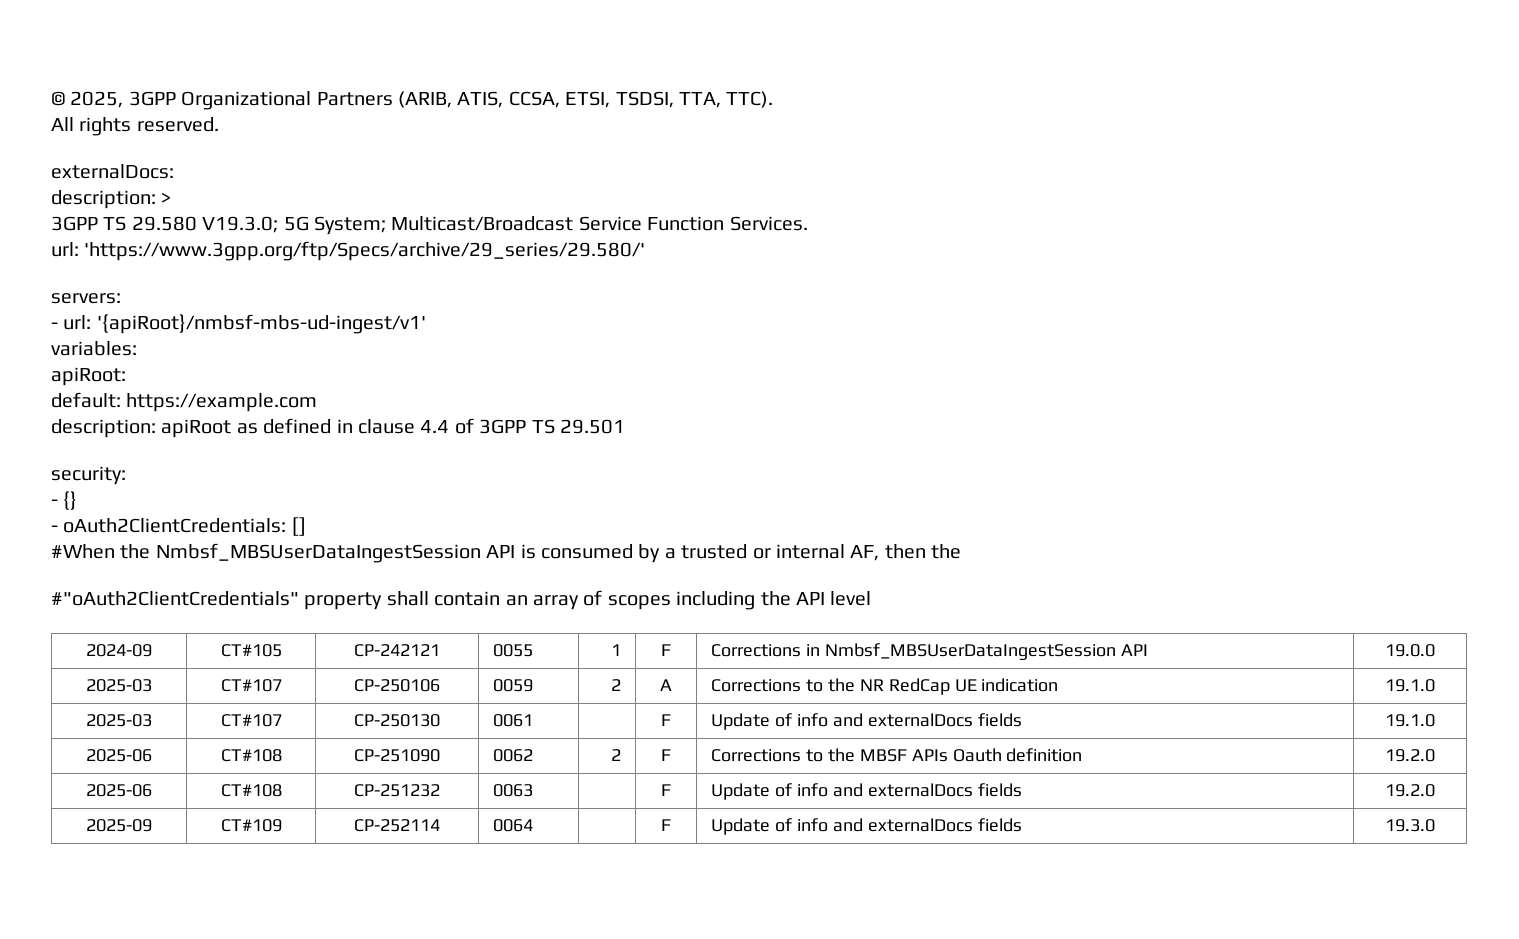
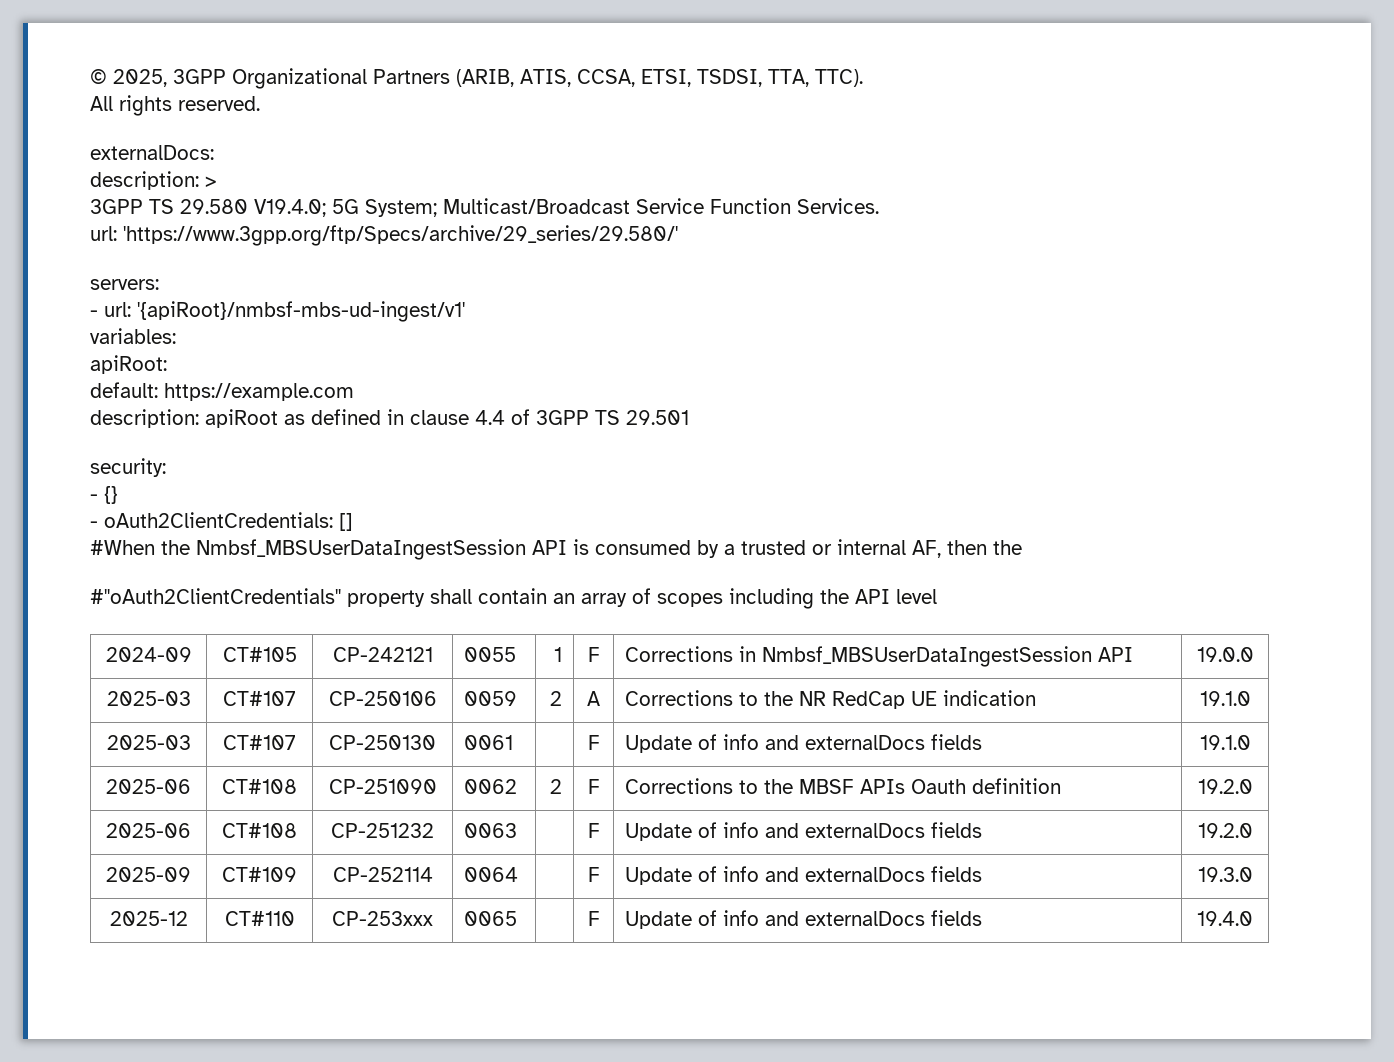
[202,216,279,233] V19.3.0; -> [254,199,326,217] V19.4.0;
(1435, 825) none -> [109,911,188,926] [224,911,295,926] [332,911,433,926] [463,911,517,926] [587,911,600,926] [624,910,982,929] [1197,911,1253,926] // 2025-12 | CT#110 | CP-253xxx | 0065 | | F | Update of info and externalDocs fields | 19.4.0

